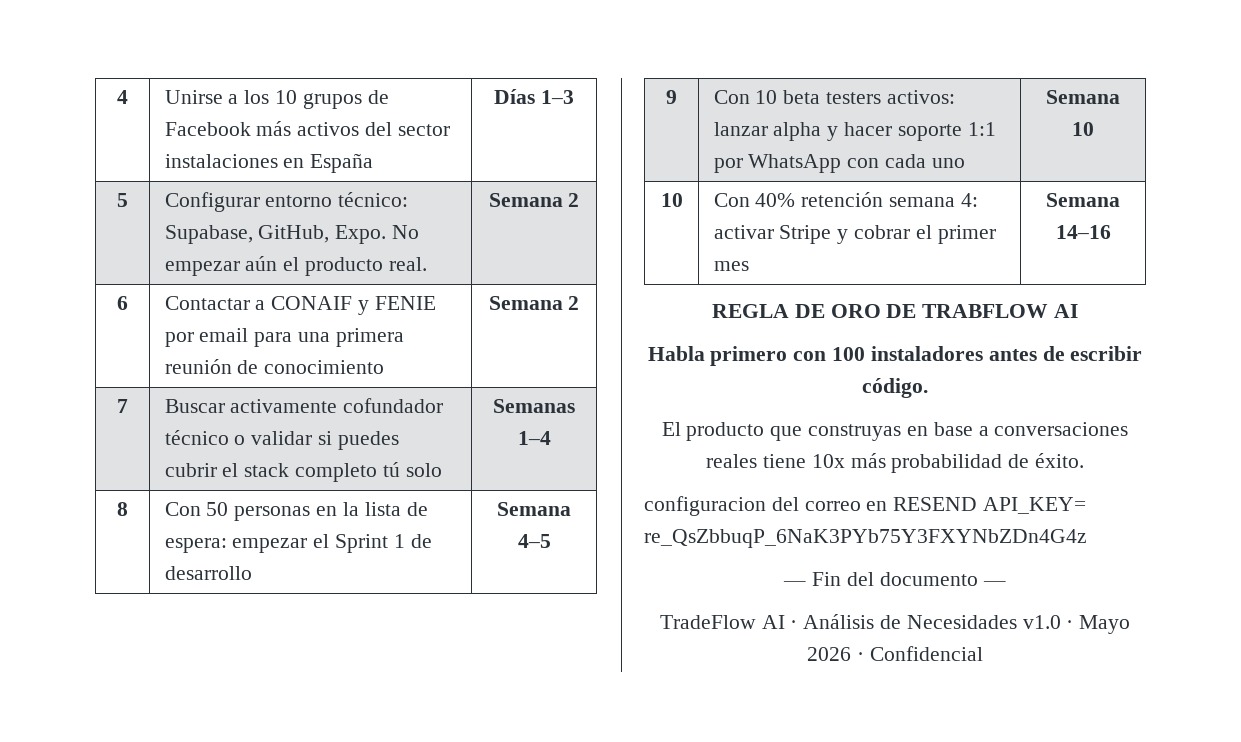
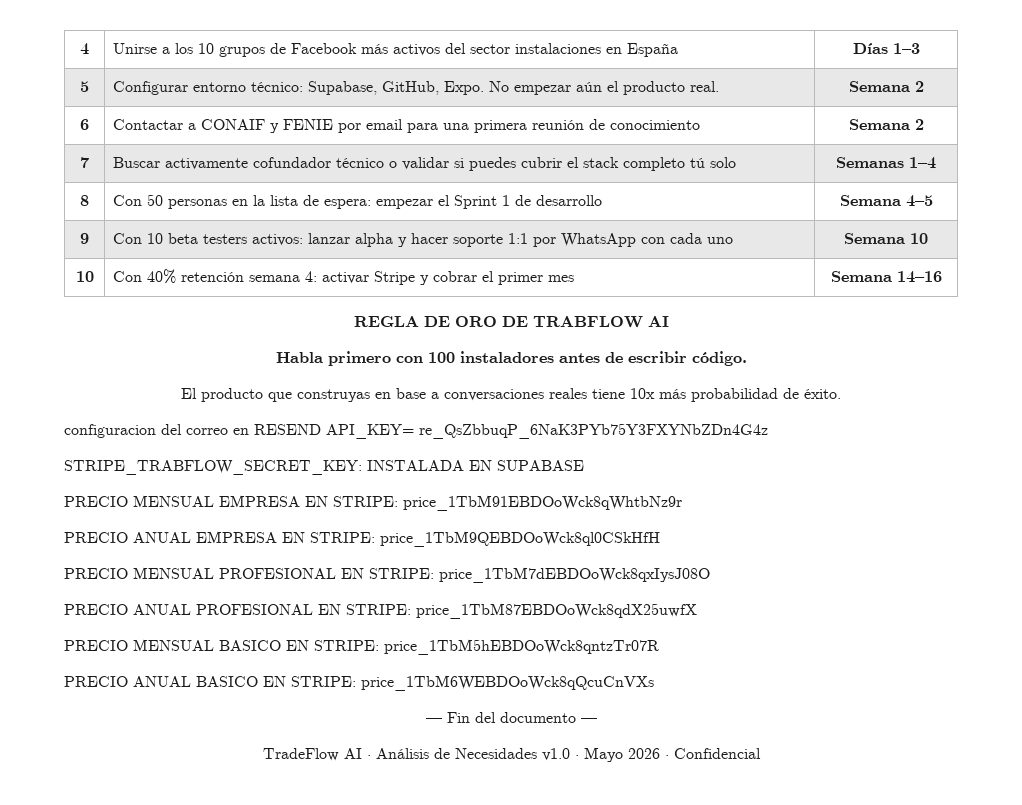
(1087, 538) none -> [64,460,584,475] [64,495,682,511] [64,531,660,547] [64,567,710,583] [64,603,697,619] [64,639,659,655] [64,675,654,691] // STRIPE_TRABFLOW_SECRET_KEY: INSTALADA EN SUPABASE // PRECIO MENSUAL EMPRESA EN STRIPE: price_1TbM91EBDOoWck8qWhtbNz9r // PRECIO ANUAL EMPRESA EN STRIPE: price_1TbM9QEBDOoWck8ql0CSkHfH // PRECIO MENSUAL PROFESIONAL EN STRIPE: price_1TbM7dEBDOoWck8qxIysJ08O // PRECIO ANUAL PROFESIONAL EN STRIPE: price_1TbM87EBDOoWck8qdX25uwfX // PRECIO MENSUAL BASICO EN STRIPE: price_1TbM5hEBDOoWck8qntzTr07R // PRECIO ANUAL BASICO EN STRIPE: price_1TbM6WEBDOoWck8qQcuCnVXs

